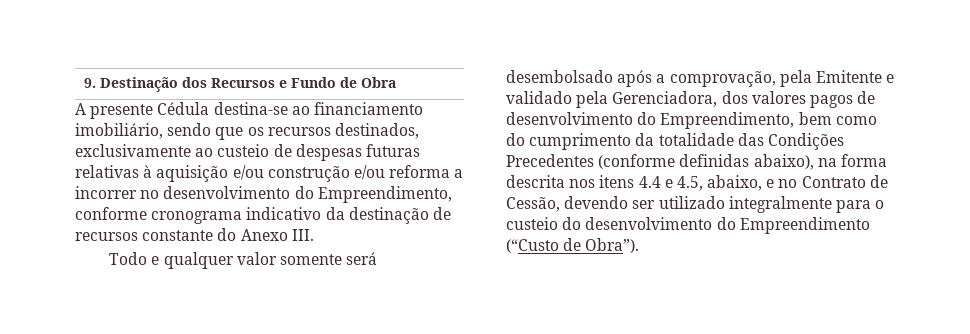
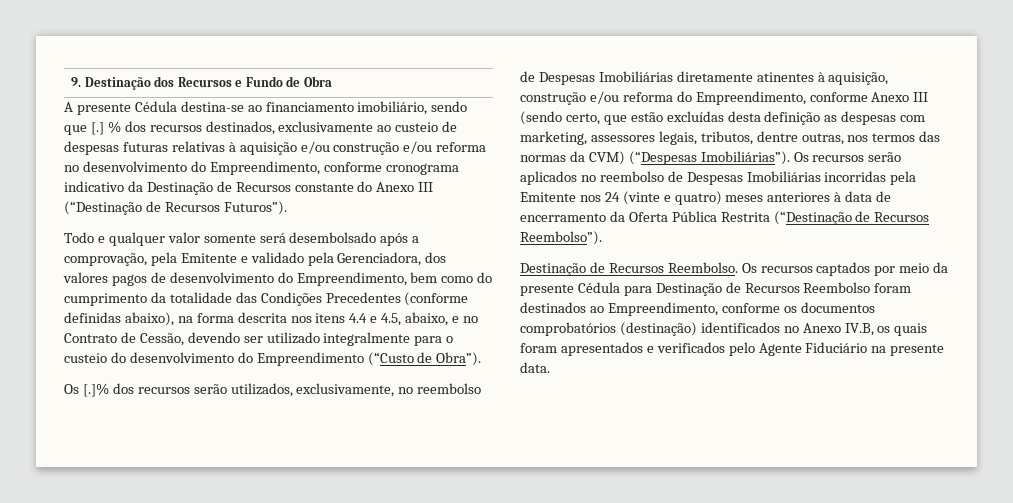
[247,127,264,136] os -> [90,121,146,135] [.] % dos
[454,169,464,178] [75,186,137,199] a incorrer -> (487, 147) none
[348,207,451,224] [75,228,314,241] destinação de recursos constante do Anexo III. -> [146,181,434,195] [64,201,287,215] Destinação de Recursos constante do Anexo III (“Destinação de Recursos Futuros”).
(640, 245) none -> [64,383,482,397] [520,71,889,85] [520,91,929,105] [520,111,926,125] [520,131,941,145] [520,151,902,165] [520,171,917,185] [520,191,892,205] [520,211,930,225] [520,231,602,245] [520,262,949,276] [520,282,912,296] [520,302,875,316] [520,322,928,336] [520,342,945,356] [520,362,550,373] // Os [.]% dos recursos serão utilizados, exclusivamente, no reembolso de Despesas Imobiliárias diretamente atinentes à aquisição, construção e/ou reforma do Empreendimento, conforme Anexo III (sendo certo, que estão excluídas desta definição as despesas com marketing, assessores legais, tributos, dentre outras, nos termos das normas da CVM) (“Despesas Imobiliárias”). Os recursos serão aplicados no reembolso de Despesas Imobiliárias incorridas pela Emitente nos 24 (vinte e quatro) meses anteriores à data de encerramento da Oferta Pública Restrita (“Destinação de Recursos Reembolso”). // Destinação de Recursos Reembolso. Os recursos captados por meio da presente Cédula para Destinação de Recursos Reembolso foram destinados ao Empreendimento, conforme os documentos comprobatórios (destinação) identificados no Anexo IV.B, os quais foram apresentados e verificados pelo Agente Fiduciário na presente data.

